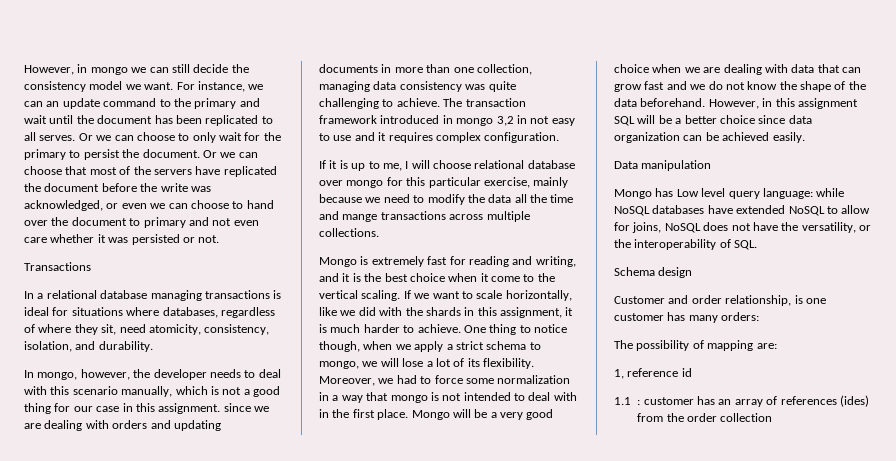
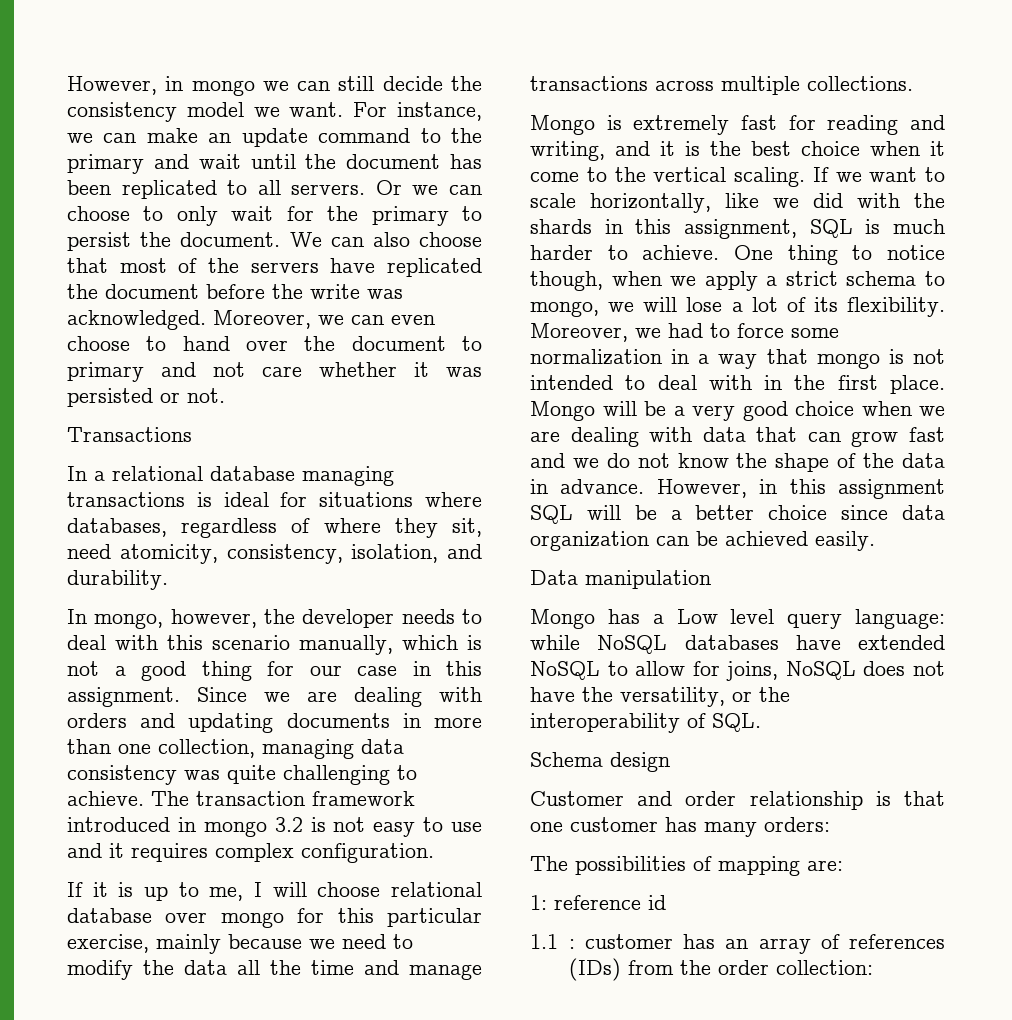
(43, 104) none -> [146,128,198,143] make
[39,135,76,141] serves. -> [291,184,366,195] servers.
[202,150,258,158] Or we can -> [289,232,410,247] We can also
[24,200,188,211] acknowledged, or even we can -> [67,310,435,330] acknowledged. Moreover, we can even
[233,220,259,226] even -> (245, 369) none
[223,403,251,412] since -> [197,687,247,702] Since
[496,115,527,126] 3,2 in -> [274,817,326,832] 3.2 is
[342,214,378,222] mange -> [409,964,482,980] manage
[565,307,574,316] it -> [809,219,853,238] SQL
[640,98,706,107] beforehand. -> [530,479,645,494] in advance.
(674, 192) none -> [652,614,664,624] a
[725,295,803,306] relationship, is -> [749,791,945,810] relationship is that
[636,340,690,351] possibility -> [575,856,686,875] possibilities
[614,369,624,379] 1, -> [530,895,547,910] 1:
[839,395,869,407] (ides) -> [568,958,621,981] (IDs)
[720,413,773,422] collection -> [775,960,873,975] collection:

